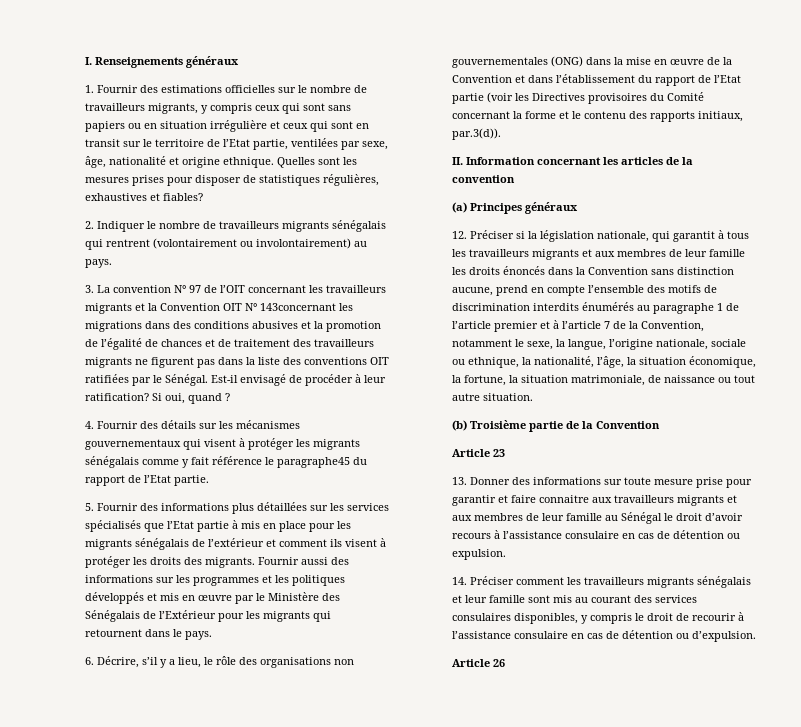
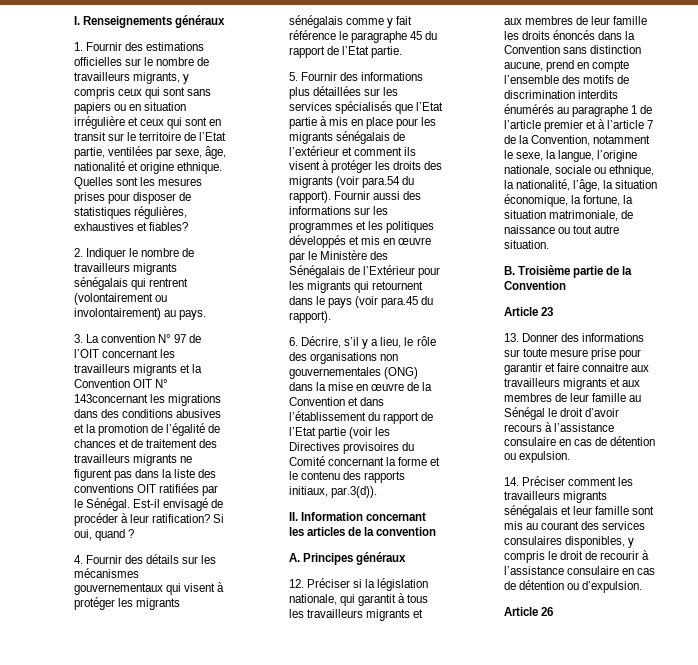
[277,457,351,468] paragraphe45 -> [351,31,423,43] paragraphe 45
[205,557,256,568] migrants. -> [288,176,415,188] [288,191,331,203] migrants (voir para.54 du rapport).
[185,631,213,640] pays. -> [328,296,434,308] [288,311,331,323] pays (voir para.45 du rapport).
[452,202,468,213] (a) -> [288,553,300,562] A.
[452,420,468,431] (b) -> [503,266,515,275] B.

